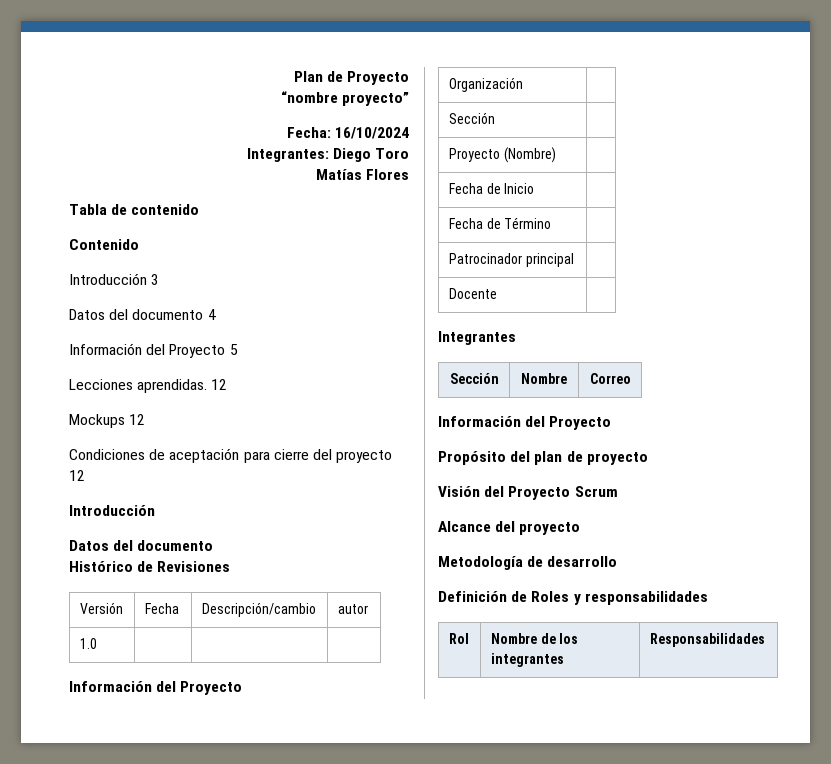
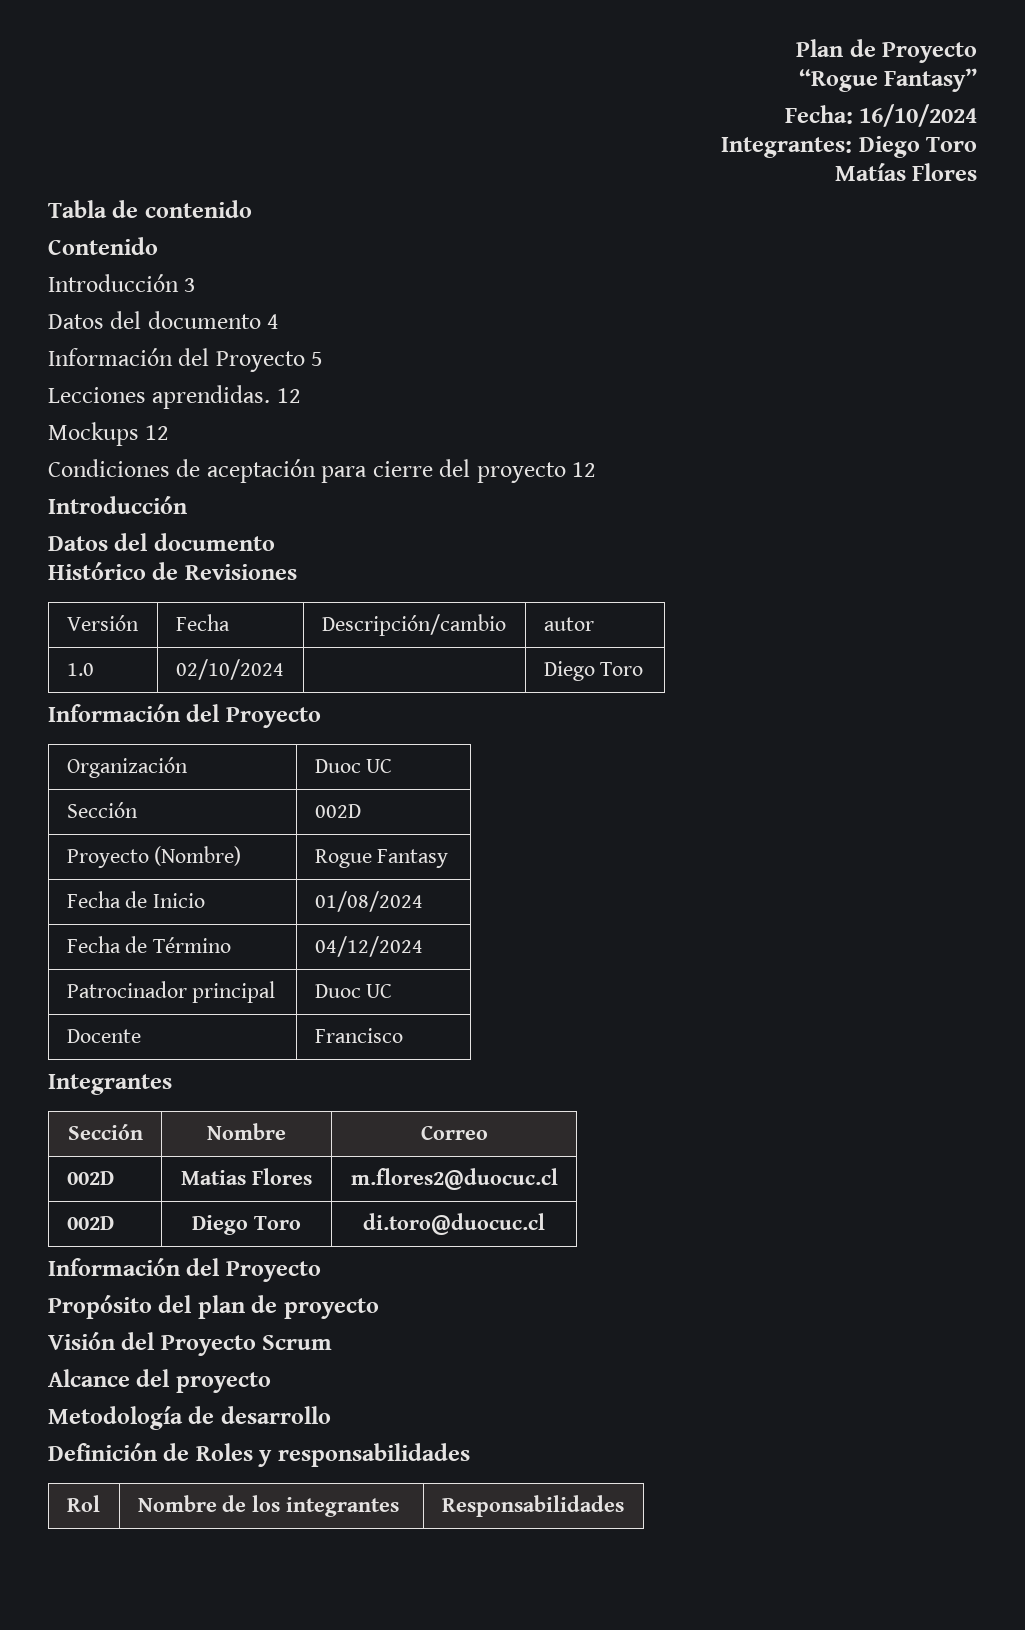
[280,91,409,106] “nombre proyecto” -> [798,68,977,92] “Rogue Fantasy”
(97, 643) | | -> [175,659,284,680] [543,661,644,681] 02/10/2024 | | Diego Toro
[448,112,495,124] // Sección | -> [314,759,393,773] [66,802,138,818] [314,804,361,818] Duoc UC // Sección | 002D
(556, 155) none -> [314,849,449,868] Rogue Fantasy
(535, 188) none -> [314,891,423,912] 01/08/2024
(552, 223) none -> [314,936,423,957] 04/12/2024
(574, 260) none -> [314,984,393,998] Duoc UC
(497, 293) none -> [314,1028,403,1043] Francisco
(631, 378) none -> [66,1171,114,1185] [181,1168,312,1185] [350,1168,558,1190] [66,1216,114,1230] [192,1215,301,1235] [363,1213,545,1235] // 002D | Matias Flores | m.flores2@duocuc.cl // 002D | Diego Toro | di.toro@duocuc.cl

